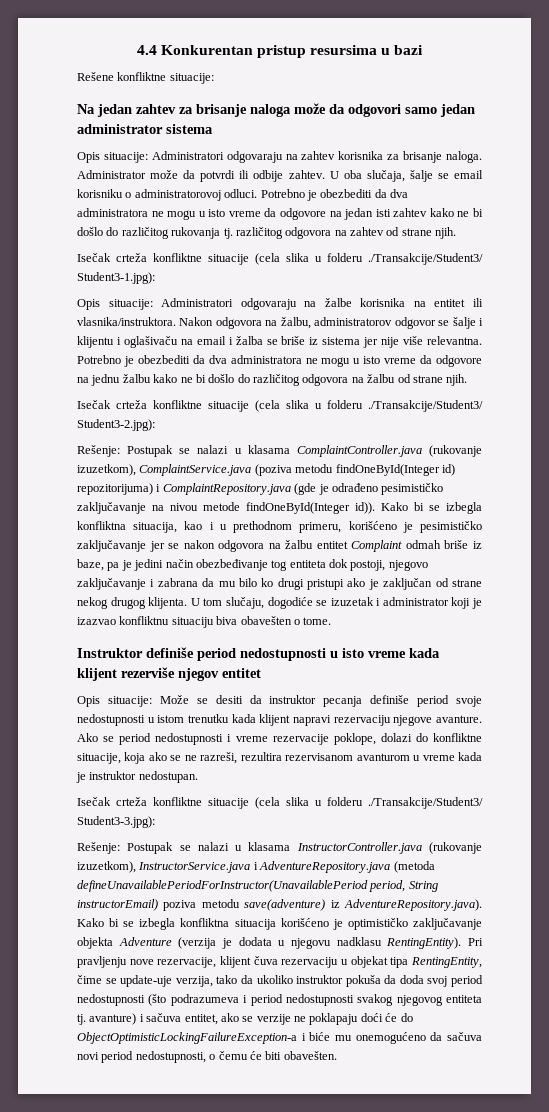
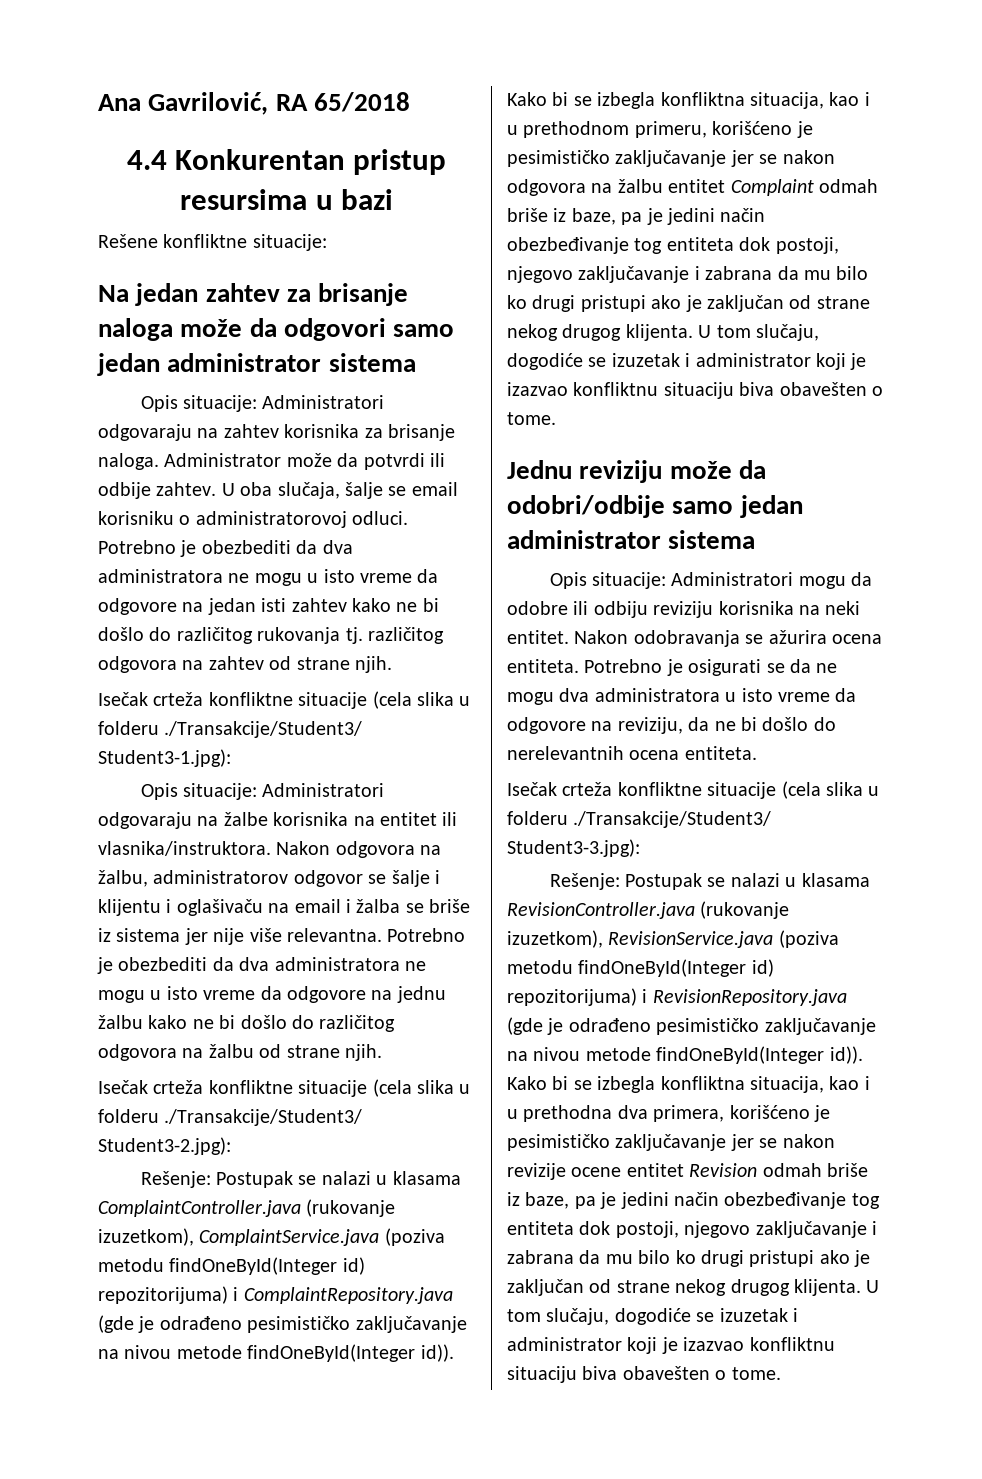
(136, 50) none -> [98,92,410,115] Ana Gavrilović, RA 65/2018 //
[77,647,440,661] [77,667,261,681] [77,695,482,707] [77,714,482,726] [77,733,483,745] [77,752,482,764] [76,771,198,783] Instruktor definiše period nedostupnosti u isto vreme kada klijent rezerviše njegov entitet // Opis situacije: Može se desiti da instruktor pecanja definiše period svoje nedostupnosti u istom trenutku kada klijent napravi rezervaciju njegove avanture. Ako se period nedostupnosti i vreme rezervacije poklope, dolazi do konfliktne situacije, koja ako se ne razreši, rezultira rezervisanom avanturom u vreme kada je instruktor nedostupan. -> [507,460,766,483] [507,495,803,518] [507,530,756,549] [549,572,873,589] [507,601,861,618] [507,630,882,647] [507,659,838,676] [507,688,857,705] [507,717,836,734] [507,746,757,760] Jednu reviziju može da odobri/odbije samo jedan administrator sistema // Opis situacije: Administratori mogu da odobre ili odbiju reviziju korisnika na neki entitet. Nakon odobravanja se ažurira ocena entiteta. Potrebno je osigurati se da ne mogu dva administratora u isto vreme da odgovore na reviziju, da ne bi došlo do nerelevantnih ocena entiteta.
[296,842,482,854] [77,861,435,873] [77,880,438,892] [77,899,482,911] [77,918,482,930] [77,937,483,949] [77,956,482,968] [77,975,483,987] [77,994,482,1006] [77,1013,413,1025] [77,1032,483,1044] [77,1051,337,1063] InstructorController.java (rukovanje izuzetkom), InstructorService.java i AdventureRepository.java (metoda defineUnavailablePeriodForInstructor(UnavailablePeriod period, String instructorEmail) poziva metodu save(adventure) iz AdventureRepository.java). Kako bi se izbegla konfliktna situacija korišćeno je optimističko zaključavanje objekta Adventure (verzija je dodata u njegovu nadklasu RentingEntity). Pri pravljenju nove rezervacije, klijent čuva rezervaciju u objekat tipa RentingEntity, čime se update-uje verzija, tako da ukoliko instruktor pokuša da doda svoj period nedostupnosti (što podrazumeva i period nedostupnosti svakog njegovog entiteta tj. avanture) i sačuva entitet, ako se verzije ne poklapaju doći će do ObjectOptimisticLockingFailureException-a i biće mu onemogućeno da sačuva novi period nedostupnosti, o čemu će biti obavešten. -> [507,901,790,919] [507,930,839,948] [507,959,774,977] [507,988,847,1006] [507,1017,876,1035] [507,1046,863,1064] [507,1076,870,1093] [507,1105,830,1122] [507,1134,835,1151] [507,1163,868,1180] [507,1192,880,1209] [507,1221,877,1238] [507,1250,871,1267] [507,1279,880,1296] [507,1308,798,1325] [507,1337,835,1354] [507,1366,781,1383] RevisionController.java (rukovanje izuzetkom), RevisionService.java (poziva metodu findOneById(Integer id) repozitorijuma) i RevisionRepository.java (gde je odrađeno pesimističko zaključavanje na nivou metode findOneById(Integer id)). Kako bi se izbegla konfliktna situacija, kao i u prethodna dva primera, korišćeno je pesimističko zaključavanje jer se nakon revizije ocene entitet Revision odmah briše iz baze, pa je jedini način obezbeđivanje tog entiteta dok postoji, njegovo zaključavanje i zabrana da mu bilo ko drugi pristupi ako je zaključan od strane nekog drugog klijenta. U tom slučaju, dogodiće se izuzetak i administrator koji je izazvao konfliktnu situaciju biva obavešten o tome.

